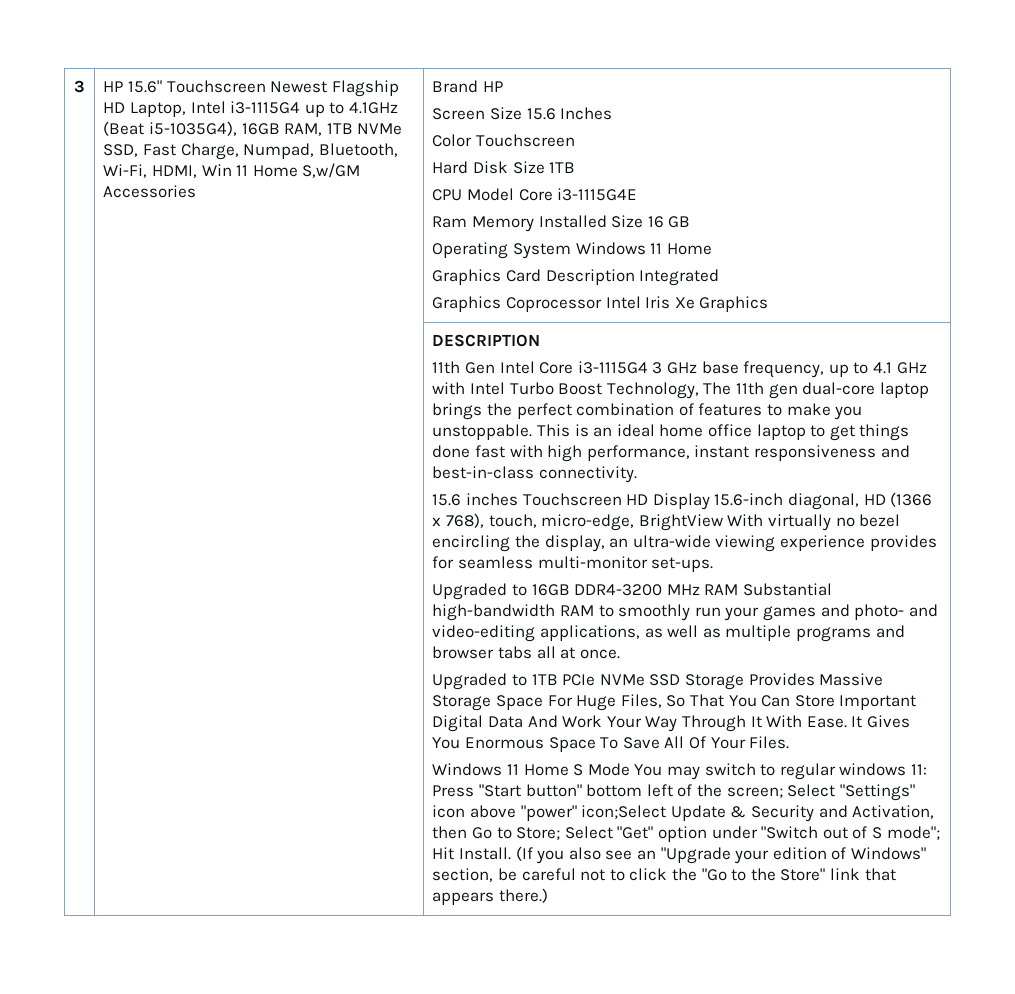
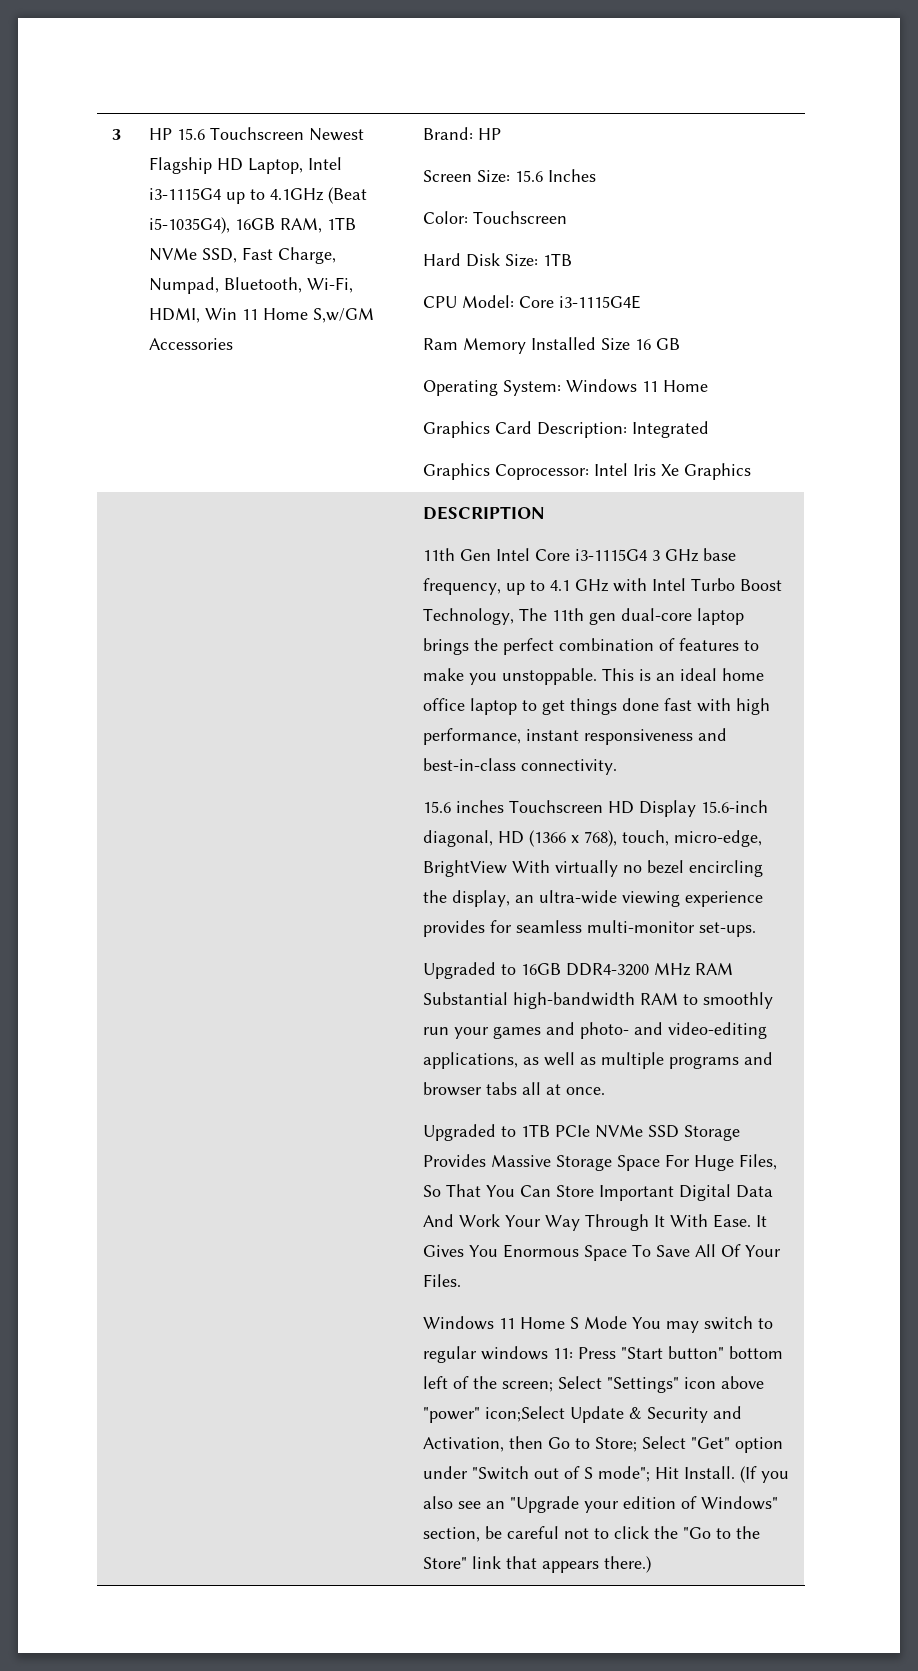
[128,80,163,93] 15.6" -> [177,128,206,140] 15.6
[432,80,479,93] Brand -> [423,127,474,140] Brand:
[490,107,523,120] Size -> [477,170,511,183] Size:
[432,134,473,147] Color -> [423,211,469,224] Color:
[512,161,545,174] Size -> [505,254,539,267] Size:
[467,188,515,201] Model -> [462,295,515,308] Model:
[513,243,572,259] System -> [503,380,562,396] System:
[545,269,635,285] Description -> [537,422,628,438] Description:
[506,297,603,312] Coprocessor -> [495,464,590,480] Coprocessor:

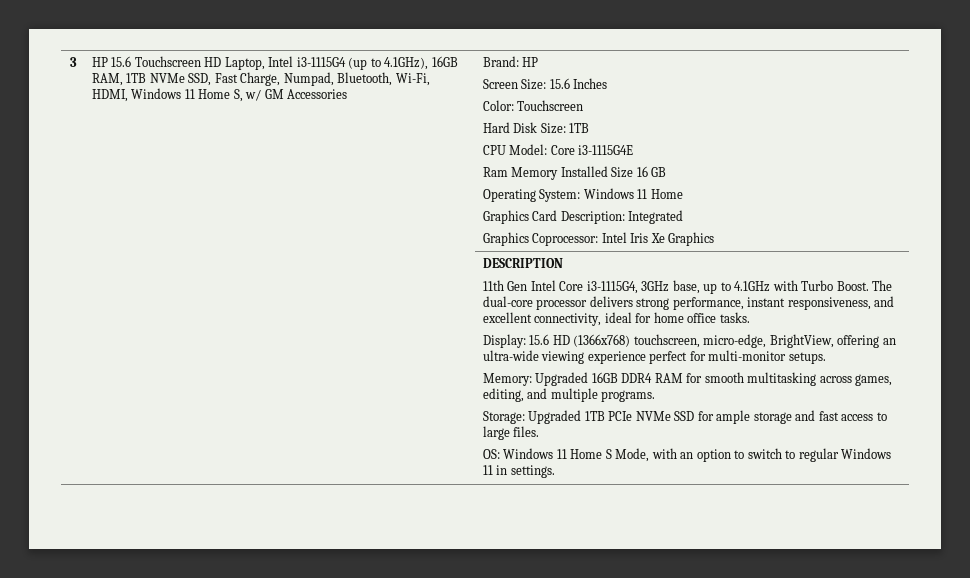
[309,128,365,141] [149,157,213,174] Newest Flagship -> (201, 61) none
[226,187,368,204] [149,217,231,234] up to 4.1GHz (Beat i5-1035G4), -> [348,57,429,70] (up to 4.1GHz),
[205,308,375,323] Win 11 Home S,w/GM -> [131,88,284,102] Windows 11 Home S, w/ GM
[575,548,737,562] [423,578,783,595] [423,608,745,625] [423,638,760,655] [423,668,765,685] [423,698,771,715] [423,728,728,745] [423,758,618,775] [423,800,769,817] [423,830,763,847] [423,860,764,877] [423,890,764,907] [423,920,757,937] [423,962,734,979] [423,992,774,1009] [423,1022,768,1039] [423,1052,774,1069] [423,1082,606,1096] [423,1124,741,1141] [423,1154,778,1171] [423,1184,774,1201] [423,1214,768,1231] [423,1244,782,1261] [423,1274,462,1287] [423,1316,774,1333] [423,1346,784,1363] [423,1376,765,1393] [423,1406,743,1423] [423,1436,784,1453] [423,1466,790,1483] [423,1496,779,1513] [423,1526,761,1542] [423,1556,652,1573] i3-1115G4 3 GHz base frequency, up to 4.1 GHz with Intel Turbo Boost Technology, The 11th gen dual-core laptop brings the perfect combination of features to make you unstoppable. This is an ideal home office laptop to get things done fast with high performance, instant responsiveness and best-in-class connectivity. // 15.6 inches Touchscreen HD Display 15.6-inch diagonal, HD (1366 x 768), touch, micro-edge, BrightView With virtually no bezel encircling the display, an ultra-wide viewing experience provides for seamless multi-monitor set-ups. // Upgraded to 16GB DDR4-3200 MHz RAM Substantial high-bandwidth RAM to smoothly run your games and photo- and video-editing applications, as well as multiple programs and browser tabs all at once. // Upgraded to 1TB PCIe NVMe SSD Storage Provides Massive Storage Space For Huge Files, So That You Can Store Important Digital Data And Work Your Way Through It With Ease. It Gives You Enormous Space To Save All Of Your Files. // Windows 11 Home S Mode You may switch to regular windows 11: Press "Start button" bottom left of the screen; Select "Settings" icon above "power" icon;Select Update & Security and Activation, then Go to Store; Select "Get" option under "Switch out of S mode"; Hit Install. (If you also see an "Upgrade your edition of Windows" section, be careful not to click the "Go to the Store" link that appears there.) -> [586,280,893,294] [482,296,895,310] [482,312,750,326] [482,334,896,348] [482,350,826,364] [482,372,893,386] [482,388,656,402] [482,410,887,424] [482,426,540,440] [482,448,892,462] [482,465,555,478] i3-1115G4, 3GHz base, up to 4.1GHz with Turbo Boost. The dual-core processor delivers strong performance, instant responsiveness, and excellent connectivity, ideal for home office tasks. // Display: 15.6 HD (1366x768) touchscreen, micro-edge, BrightView, offering an ultra-wide viewing experience perfect for multi-monitor setups. // Memory: Upgraded 16GB DDR4 RAM for smooth multitasking across games, editing, and multiple programs. // Storage: Upgraded 1TB PCIe NVMe SSD for ample storage and fast access to large files. // OS: Windows 11 Home S Mode, with an option to switch to regular Windows 11 in settings.

